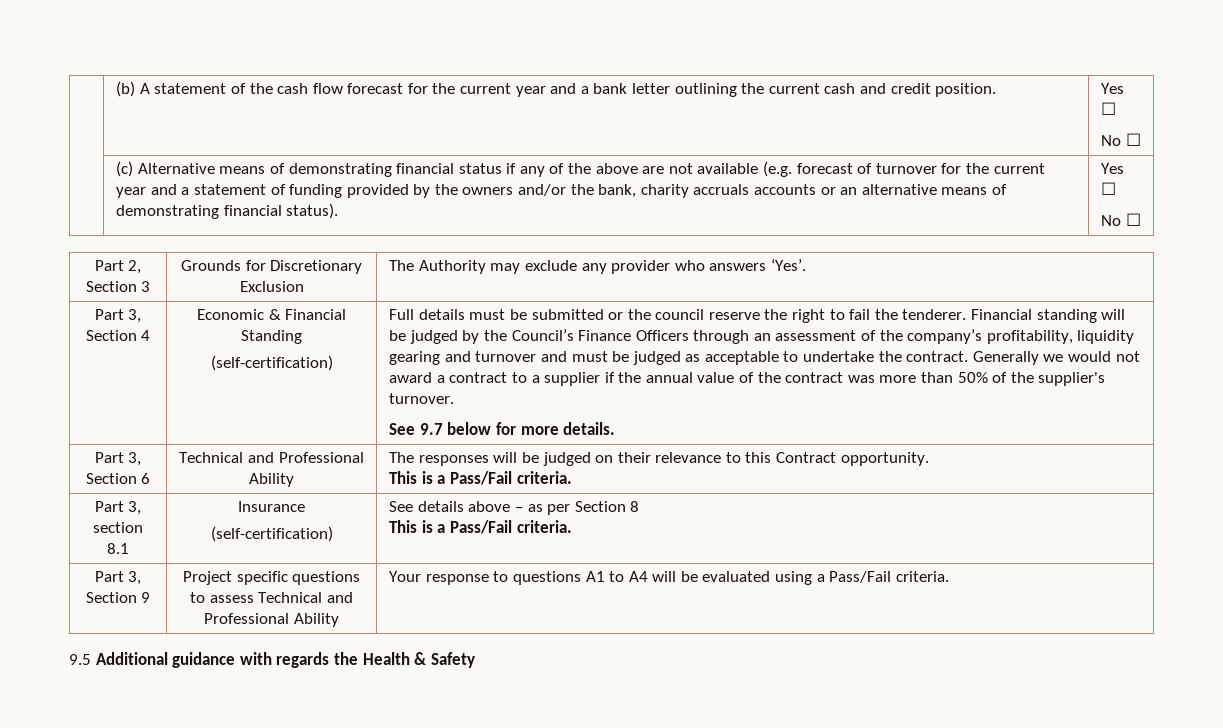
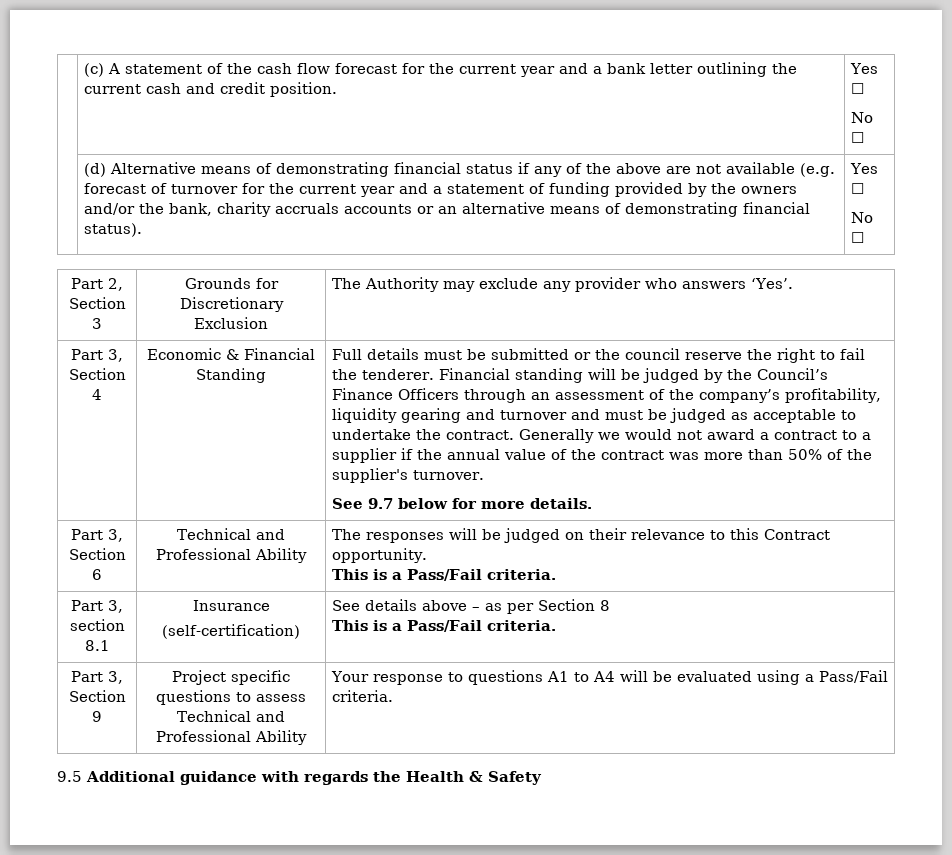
[116,81,136,97] | (b) -> [83,63,104,77] | (c)
[116,161,134,177] (c) -> [83,163,106,177] (d)
[210,355,333,371] // (self-certification) -> (266, 375) none

